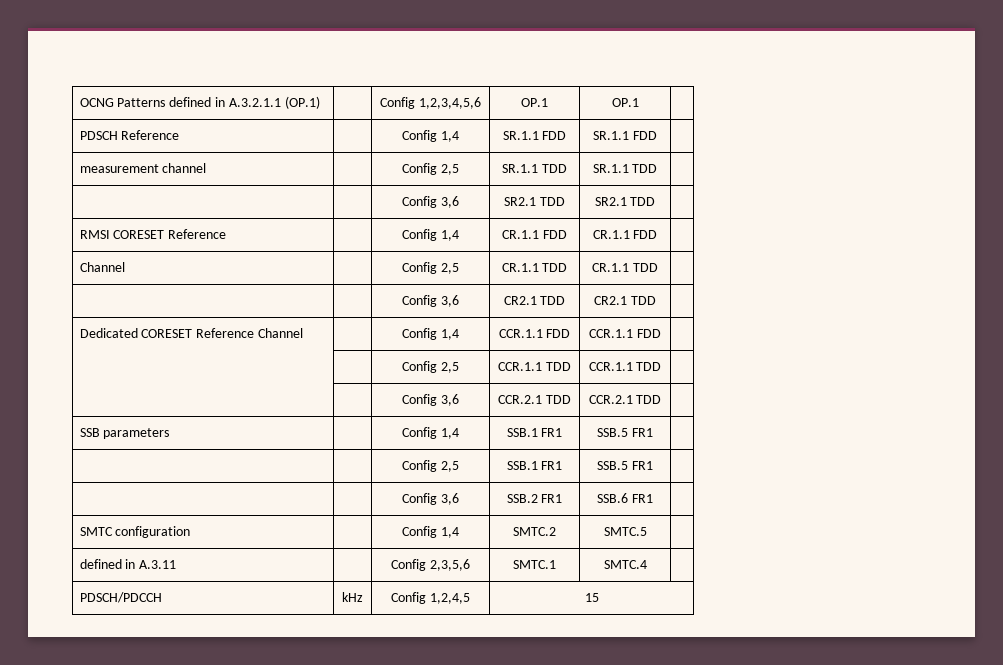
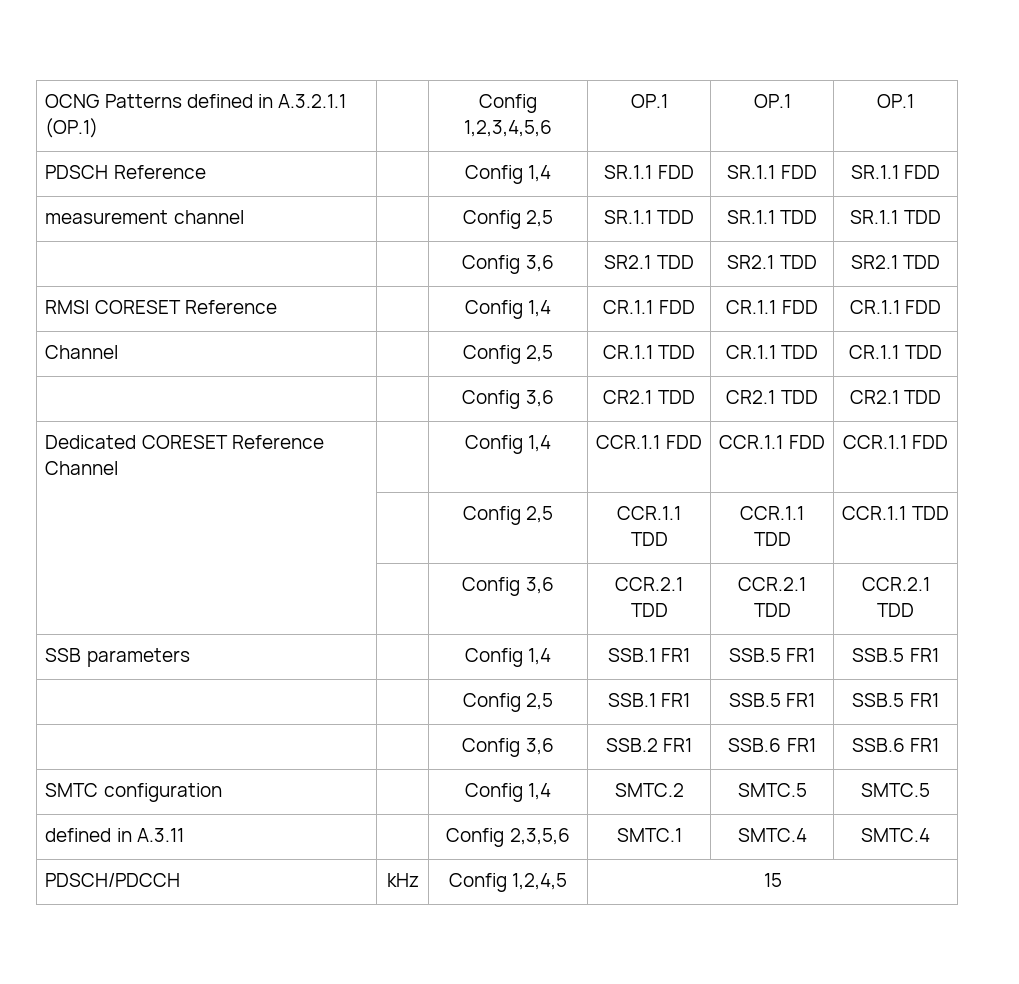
(639, 102) none -> [877,94,914,108] OP.1
(657, 135) none -> [850,165,941,179] SR.1.1 FDD
(658, 168) none -> [850,210,941,224] SR.1.1 TDD
(656, 201) none -> [850,255,941,269] SR2.1 TDD
(658, 234) none -> [849,300,942,314] CR.1.1 FDD
(658, 267) none -> [849,345,942,359] CR.1.1 TDD
(656, 300) none -> [849,390,942,404] CR2.1 TDD
(661, 333) none -> [842,435,949,449] CCR.1.1 FDD
(662, 366) none -> [842,506,949,520] CCR.1.1 TDD
(662, 399) none -> [861,577,930,591] [877,603,914,617] CCR.2.1 TDD
(653, 432) none -> [852,648,939,662] SSB.5 FR1
(653, 465) none -> [852,693,939,707] SSB.5 FR1
(653, 498) none -> [851,738,940,752] SSB.6 FR1
(647, 531) none -> [861,783,930,797] SMTC.5
(647, 564) none -> [861,828,930,842] SMTC.4

